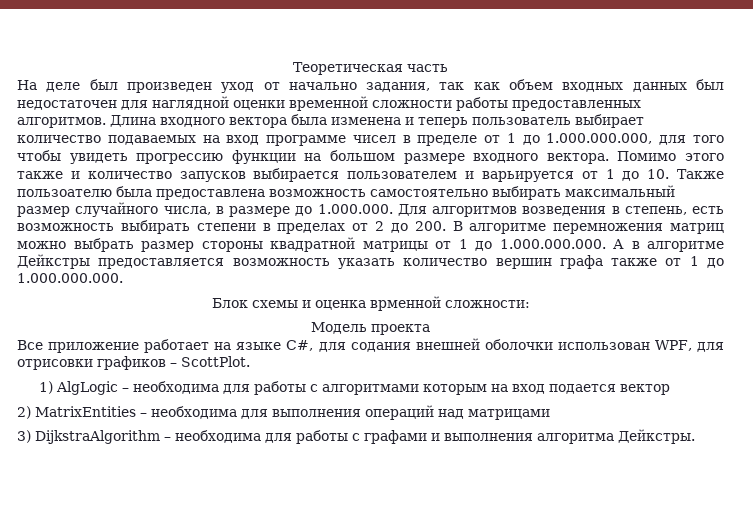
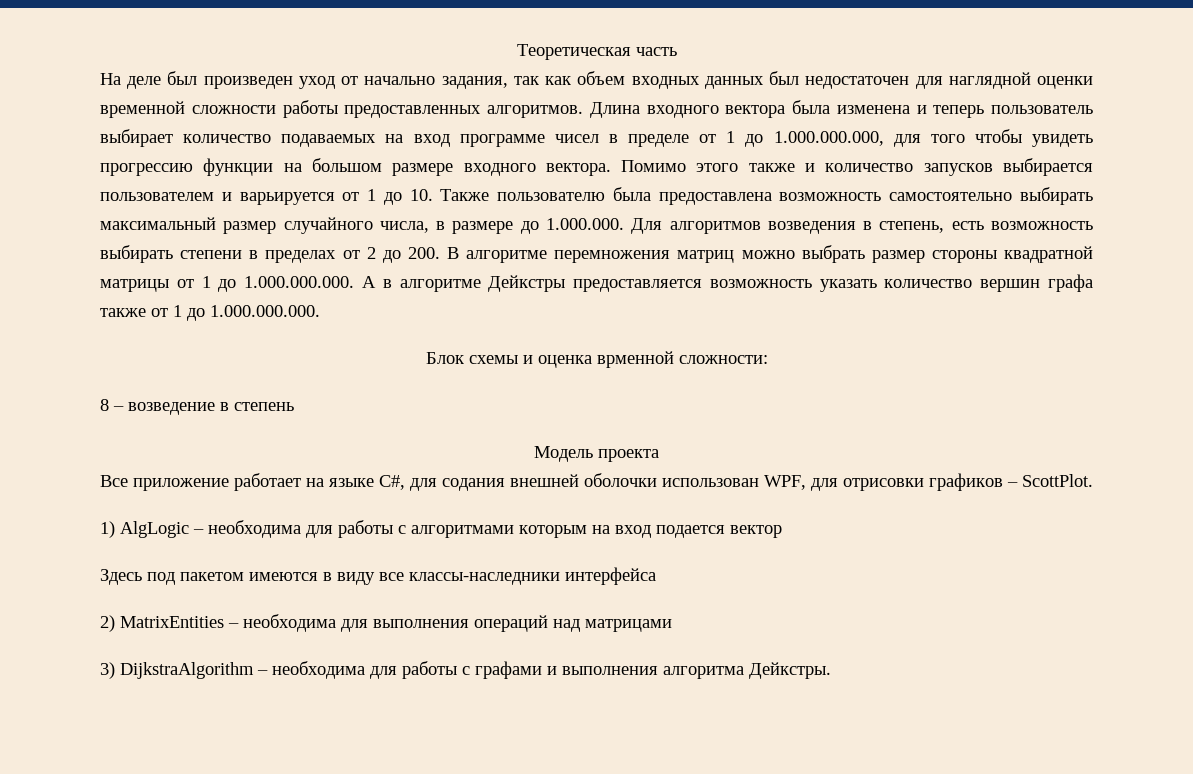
[17,189,112,197] пользоателю -> [497,192,606,201] пользователю
(530, 304) none -> [100,399,294,415] // 8 – возведение в степень
(670, 389) none -> [100,567,656,585] // Здесь под пакетом имеются в виду все классы-наследники интерфейса

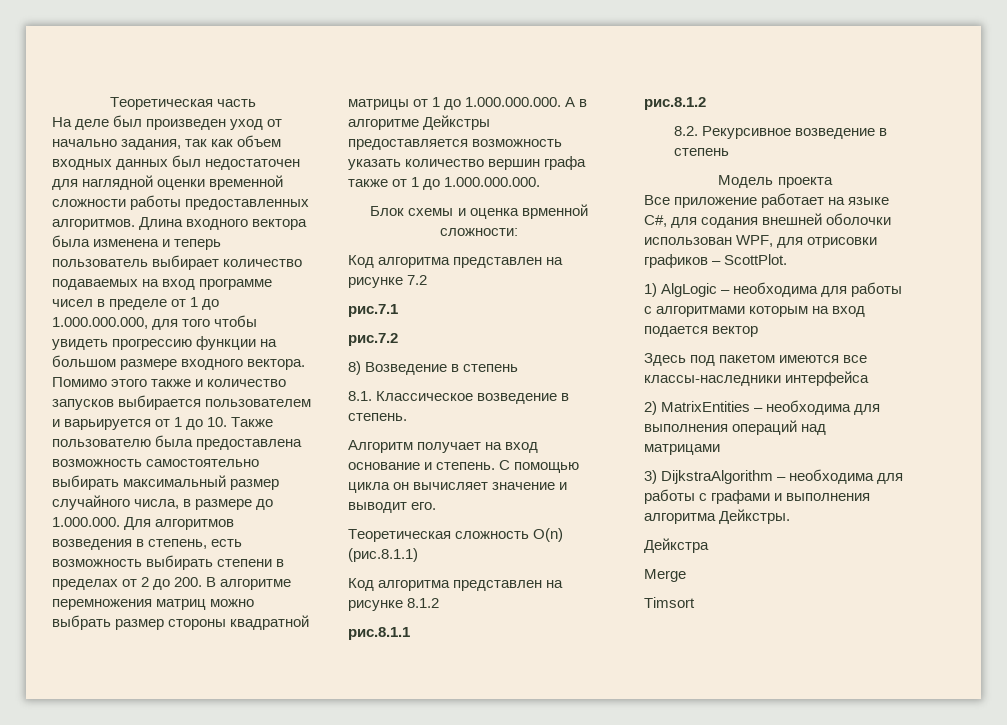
[100,399,124,411] 8 – -> [348,255,564,268] [348,275,428,288] [348,304,398,317] [348,333,398,346] [348,361,519,375] [348,391,570,404] [348,413,407,421] [348,440,539,453] [348,460,580,473] [348,482,568,493] [348,502,437,513] [348,528,564,542] [348,548,418,562] [348,578,564,591] [348,598,440,611] [348,627,410,640] [644,97,706,110] [673,126,791,139] Код алгоритма представлен на рисунке 7.2 // рис.7.1 // рис.7.2 // 8) Возведение в степень // 8.1. Классическое возведение в степень. // Алгоритм получает на вход основание и степень. С помощью цикла он вычисляет значение и выводит его. // Теоретическая сложность O(n) (рис.8.1.1) // Код алгоритма представлен на рисунке 8.1.2 // рис.8.1.1 // рис.8.1.2 // 8.2. Рекурсивное
[323,572,375,585] в виду -> (840, 359) none
(831, 670) none -> [644,538,709,553] [644,569,686,582] [644,597,695,608] // Дейкстра // Merge // Timsort

